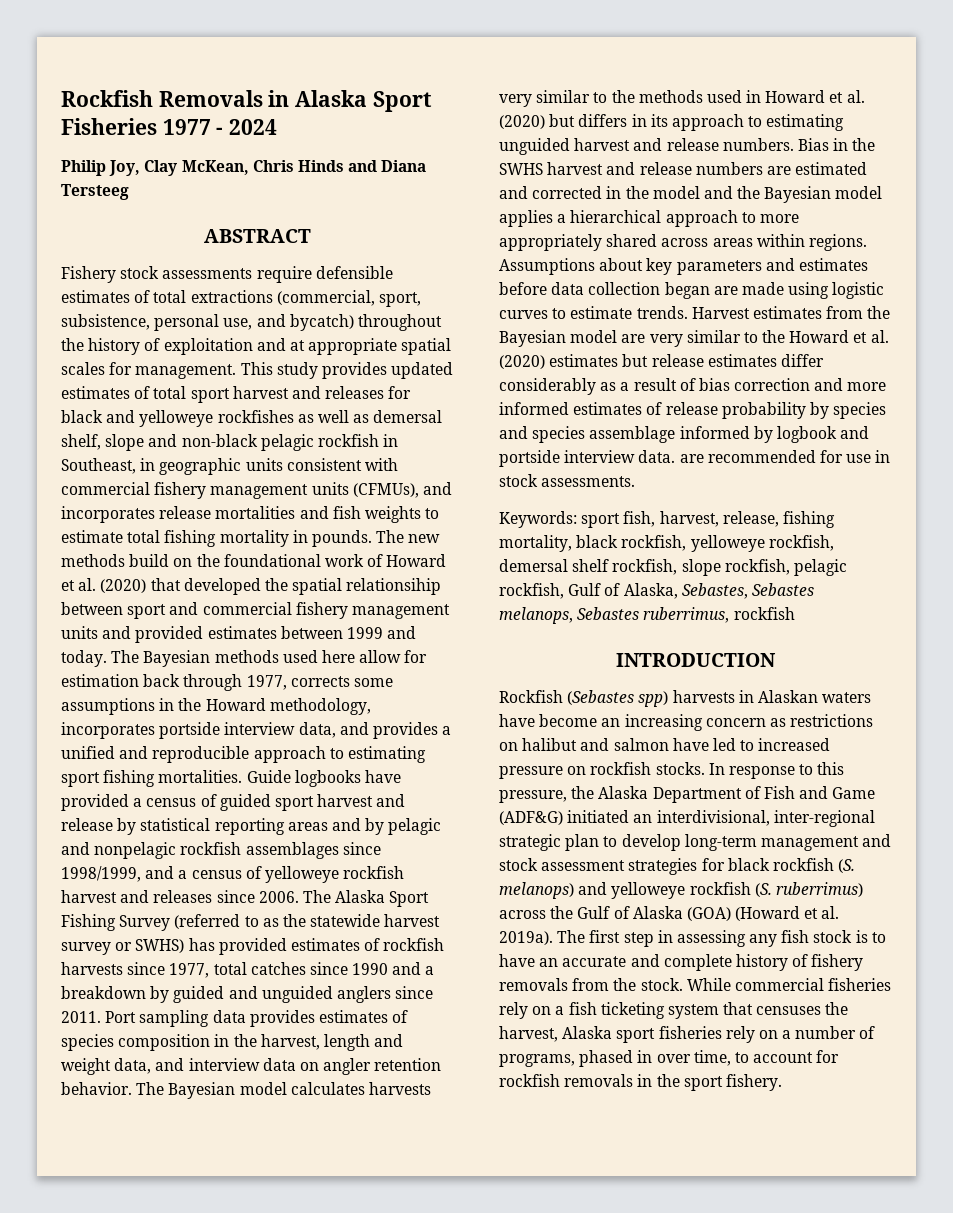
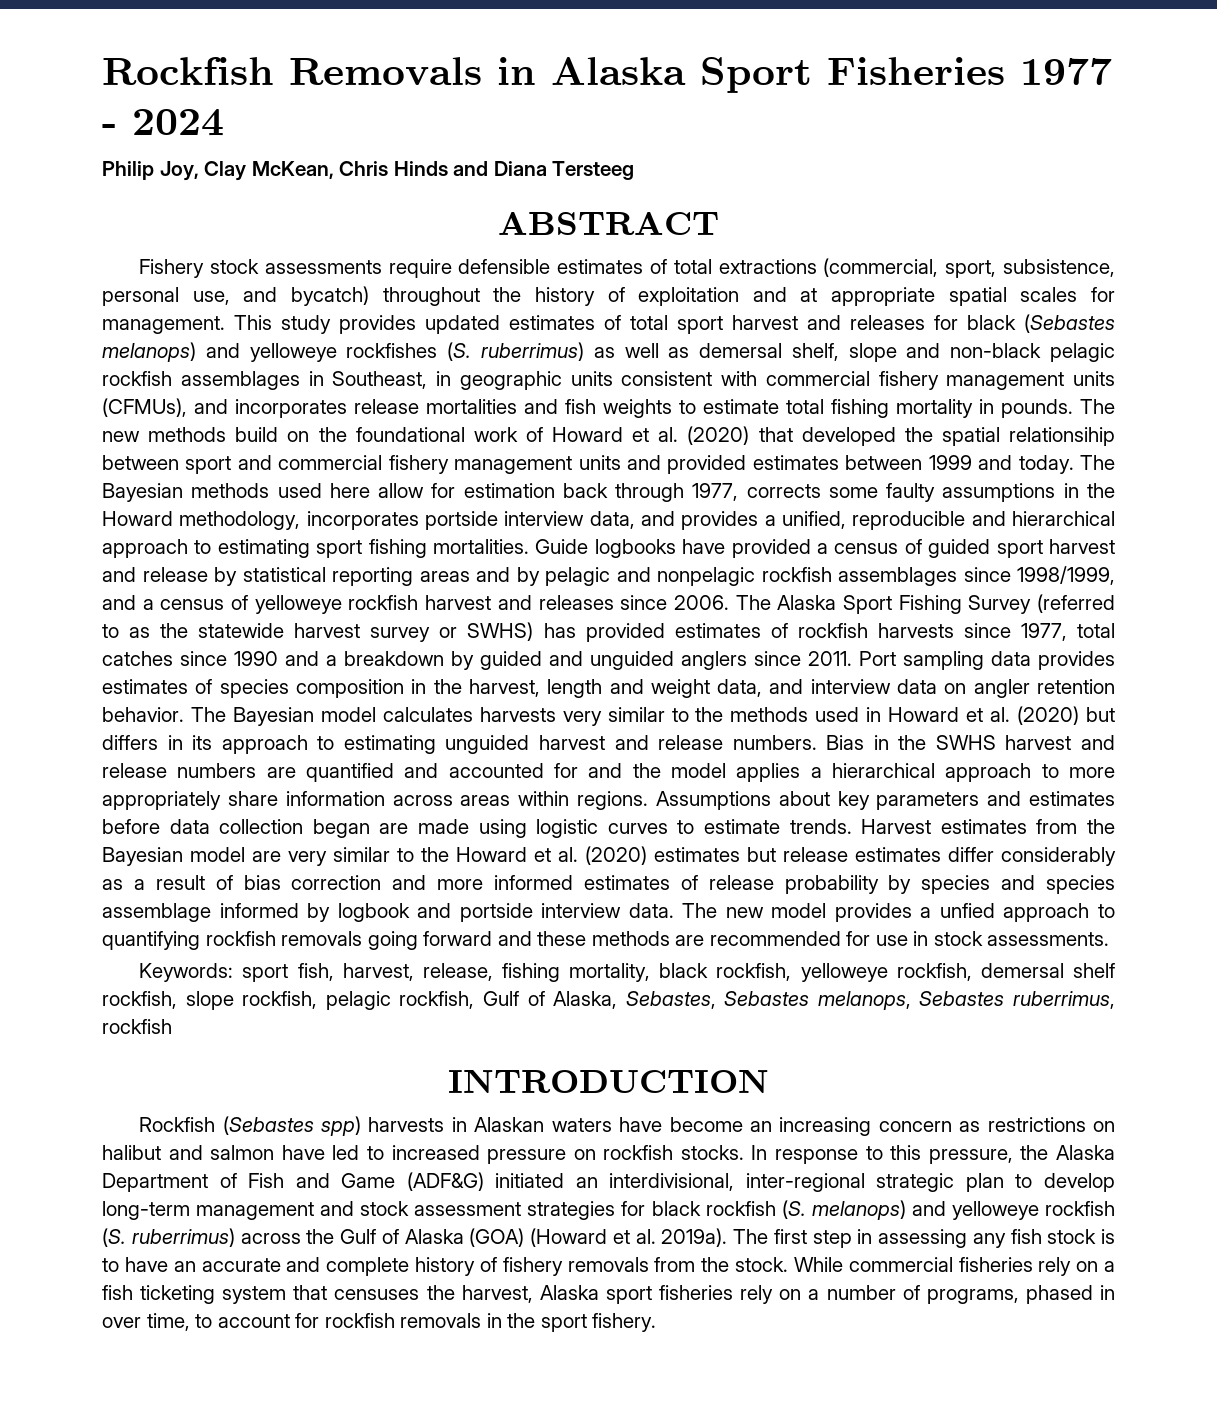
(103, 416) none -> [1024,314,1115,333] [102,342,196,362] (Sebastes melanops)
(294, 416) none -> [447,342,584,361] (S. ruberrimus)
(379, 440) none -> [180,371,300,390] assemblages
(393, 682) none -> [886,483,936,502] faulty
[61,746,250,763] unified and reproducible -> [782,511,1116,530] unified, reproducible and hierarchical
[795,162,868,175] [499,186,700,199] estimated and corrected in the model -> [306,763,578,782] quantified and accounted for
[764,186,832,203] Bayesian -> (661, 770) none
[606,234,658,247] shared -> [227,791,385,806] share information
(676, 456) none -> [682,903,1115,922] [102,931,670,950] The new model provides a unfied approach to quantifying rockfish removals going forward and these methods

